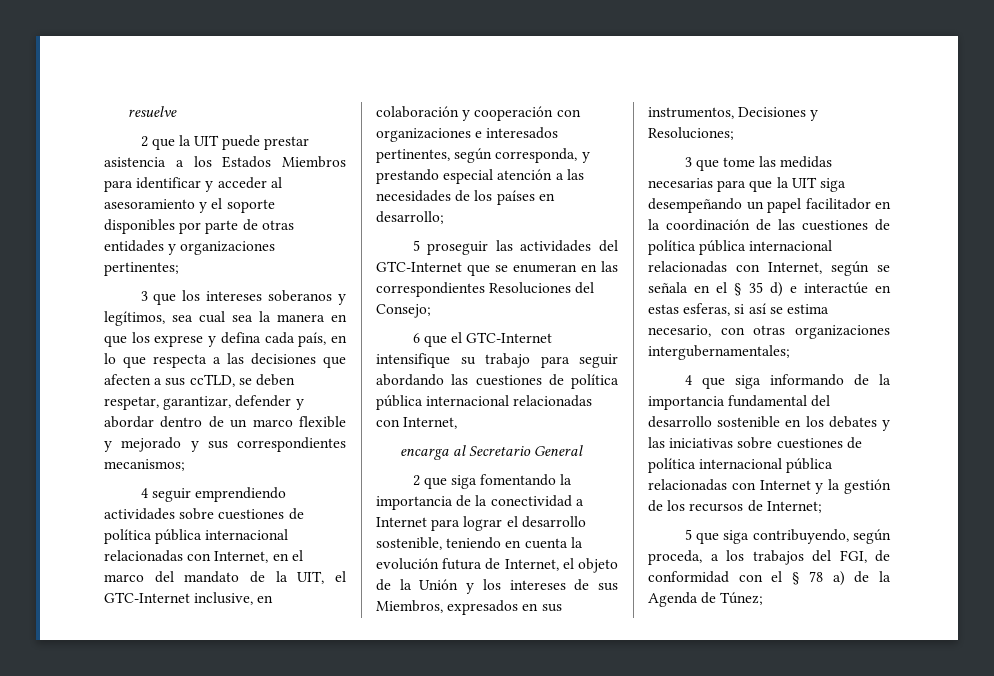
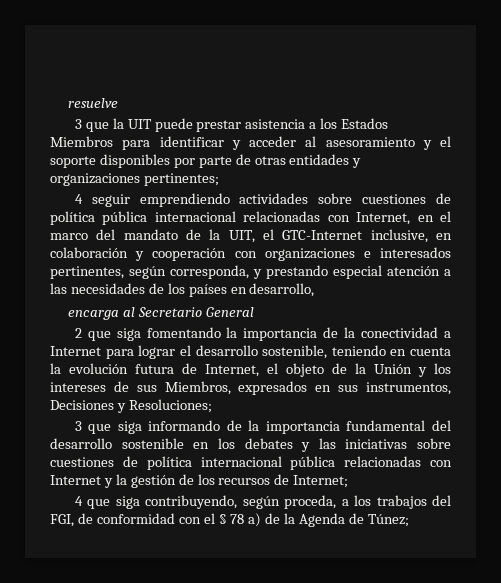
[140,136,148,147] 2 -> [74,119,82,129] 3
[140,290,346,305] [104,311,347,326] [104,332,347,347] [104,353,346,368] [104,374,295,387] [104,395,304,410] [104,416,346,428] [104,437,346,452] [104,459,185,471] // 3 que los intereses soberanos y legítimos, sea cual sea la manera en que los exprese y defina cada país, en lo que respecta a las decisiones que afecten a sus ccTLD, se deben respetar, garantizar, defender y abordar dentro de un marco flexible y mejorado y sus correspondientes mecanismos; -> (219, 179) none
[376,211,444,224] [412,240,618,255] [376,261,618,276] [376,282,595,297] [376,304,431,318] [412,332,553,347] [376,353,618,368] [376,374,619,389] [376,395,593,410] [376,417,458,429] desarrollo; // 5 proseguir las actividades del GTC-Internet que se enumeran en las correspondientes Resoluciones del Consejo; // 6 que el GTC-Internet intensifique su trabajo para seguir abordando las cuestiones de política pública internacional relacionadas con Internet, -> [249,283,315,297] desarrollo,
[722,156,833,168] [648,177,846,192] [648,198,891,213] [648,219,890,231] [648,240,833,255] [648,261,890,276] [648,282,891,297] [648,303,829,316] [648,325,890,339] [648,345,790,360] [684,375,725,389] tome las medidas necesarias para que la UIT siga desempeñando un papel facilitador en la coordinación de las cuestiones de política pública internacional relacionadas con Internet, según se señala en el § 35 d) e interactúe en estas esferas, si así se estima necesario, con otras organizaciones intergubernamentales; // 4 que -> (112, 429) none
[684,529,692,540] 5 -> [74,496,83,506] 4

